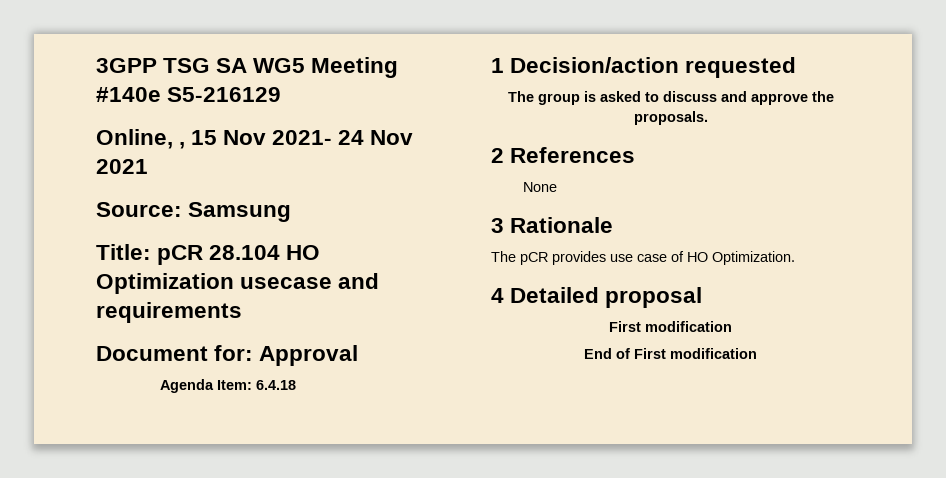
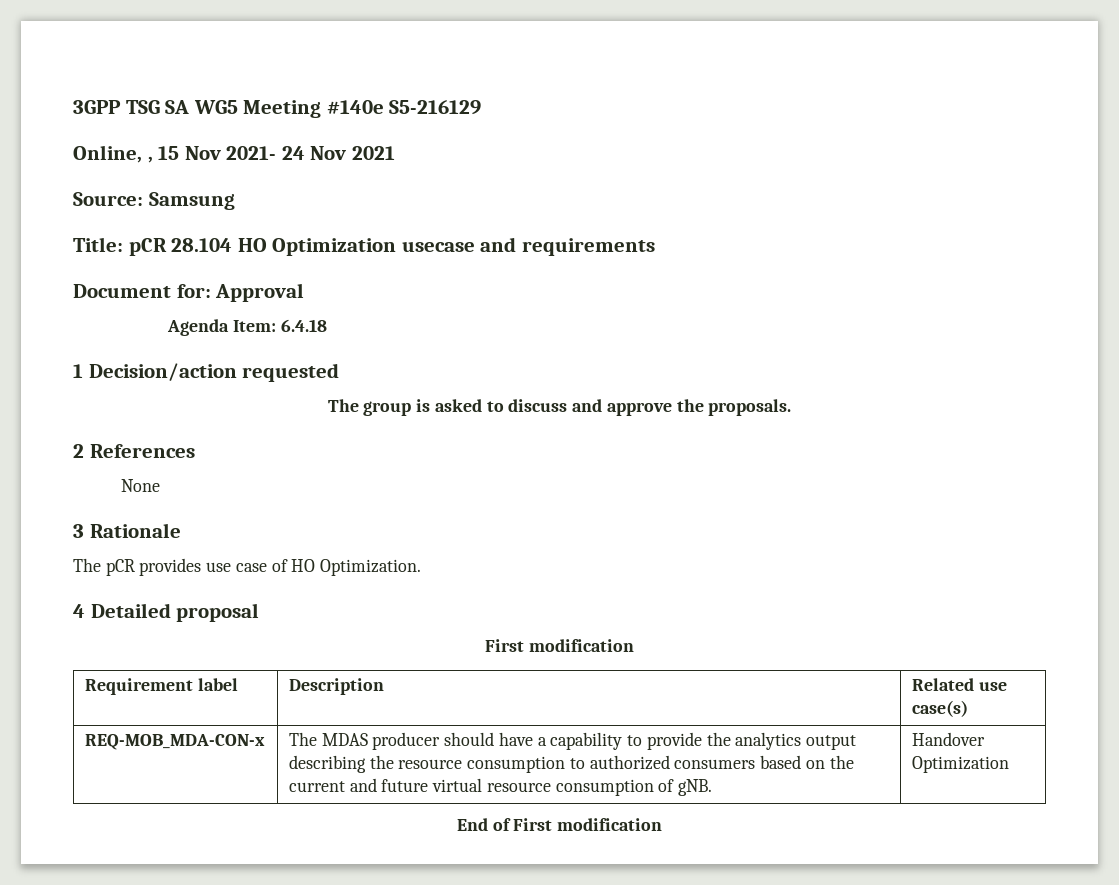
(732, 326) none -> [85,678,238,695] [289,678,385,695] [912,678,1007,691] [912,700,969,717] [85,734,266,750] [289,732,856,750] [289,755,854,773] [289,778,713,796] [912,732,986,746] [912,756,1010,773] // Requirement label | Description | Related use case(s) // REQ-MOB_MDA-CON-x | The MDAS producer should have a capability to provide the analytics output describing the resource consumption to authorized consumers based on the current and future virtual resource consumption of gNB. | Handover Optimization

